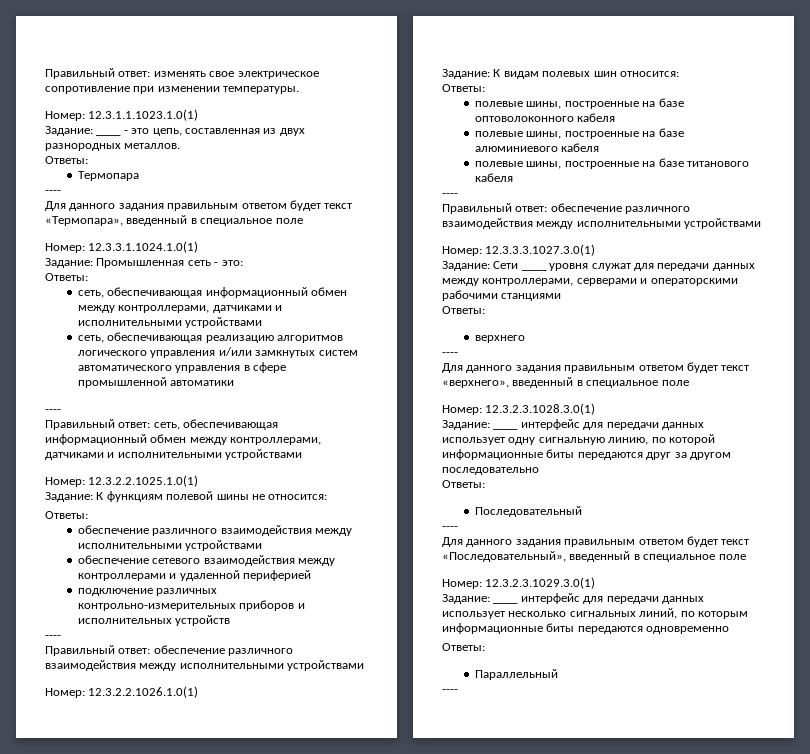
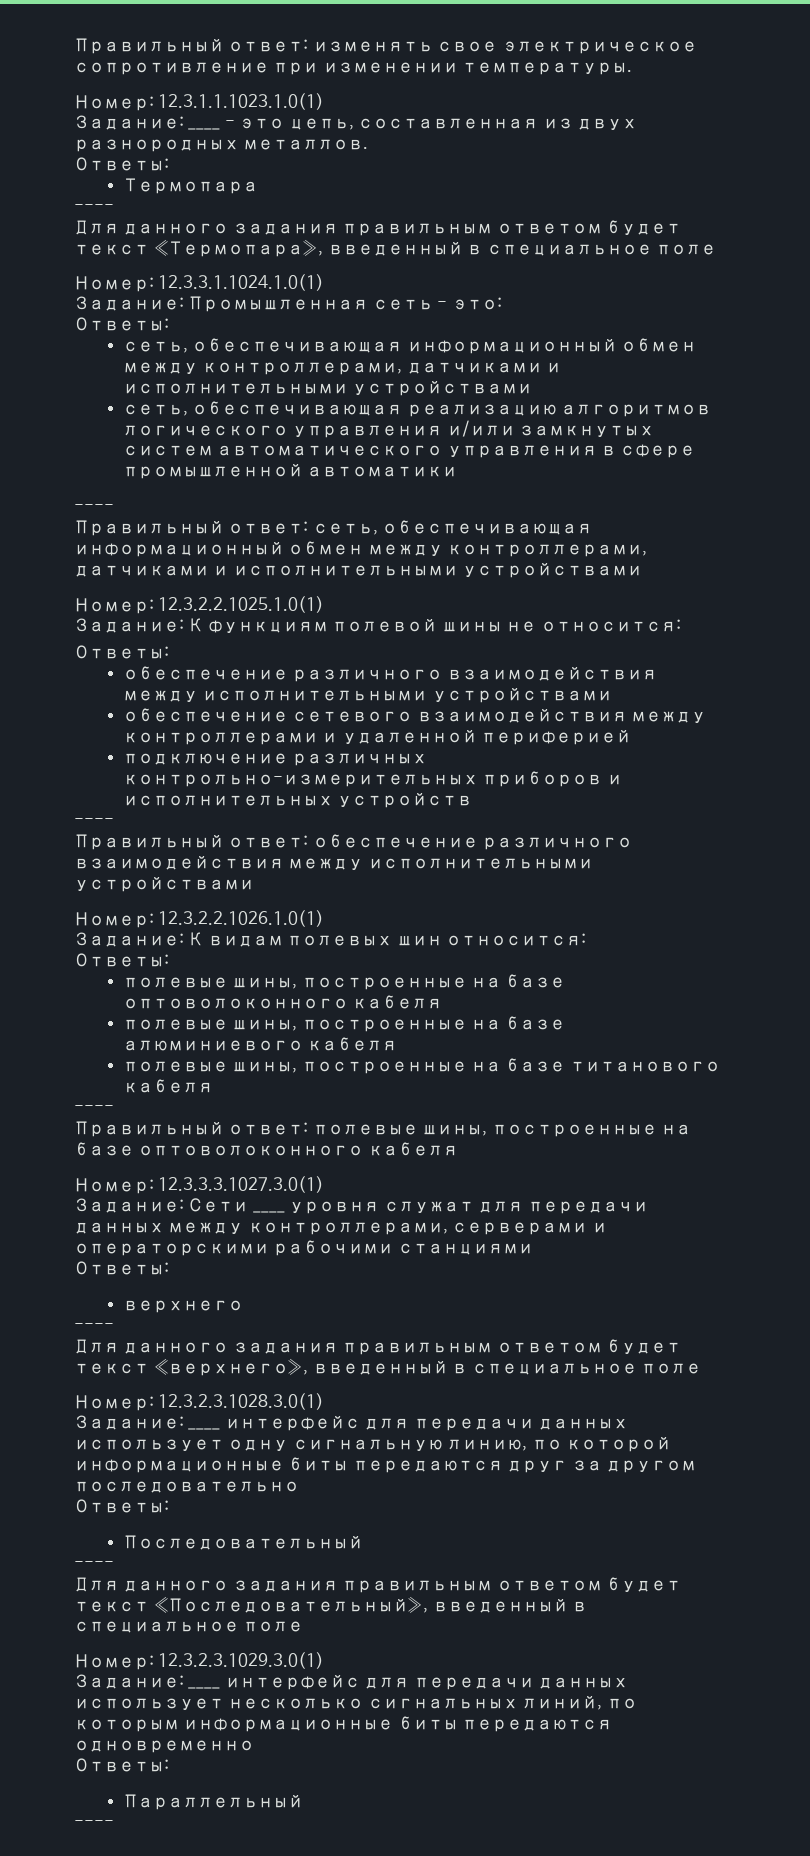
[550,203,691,214] [442,218,762,229] обеспечение различного взаимодействия между исполнительными устройствами -> [312,1124,692,1137] [74,1142,458,1156] полевые шины, построенные на базе оптоволоконного кабеля

